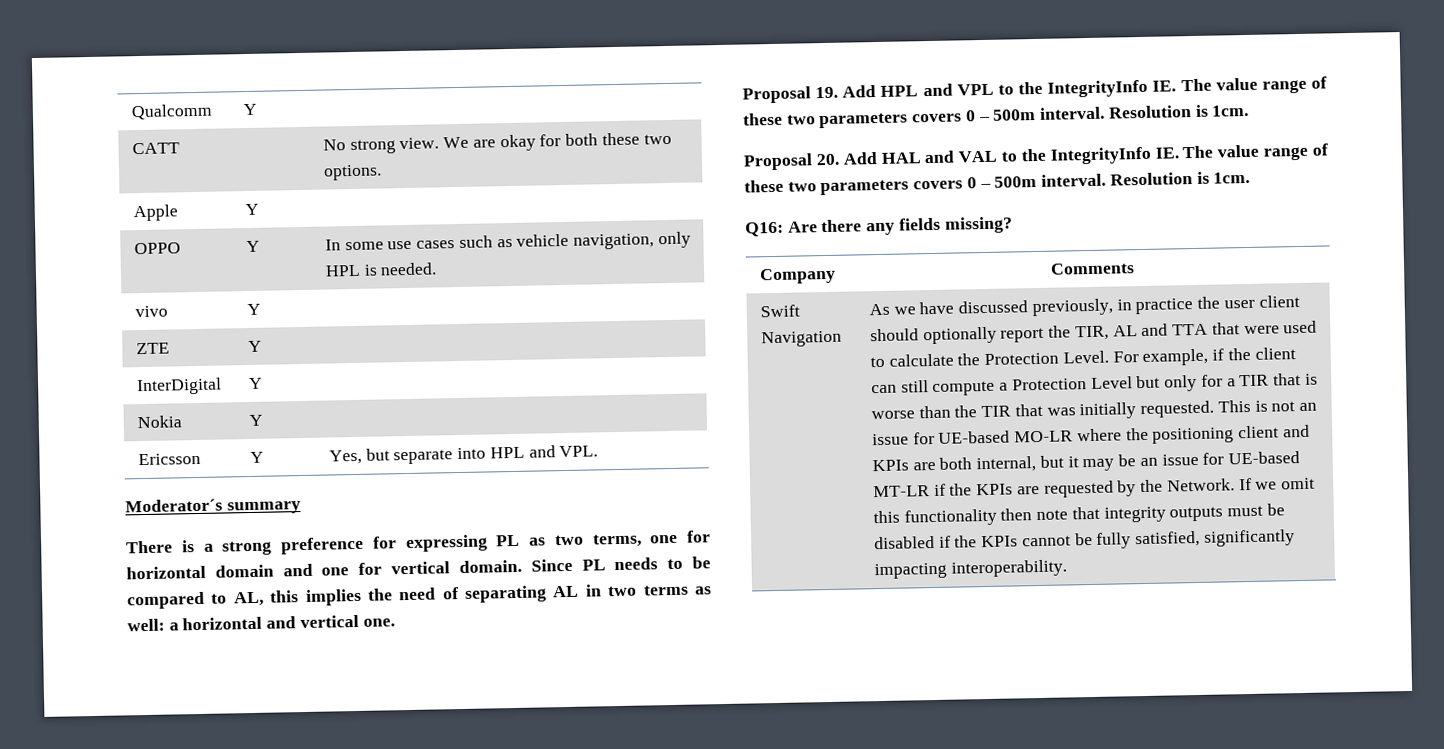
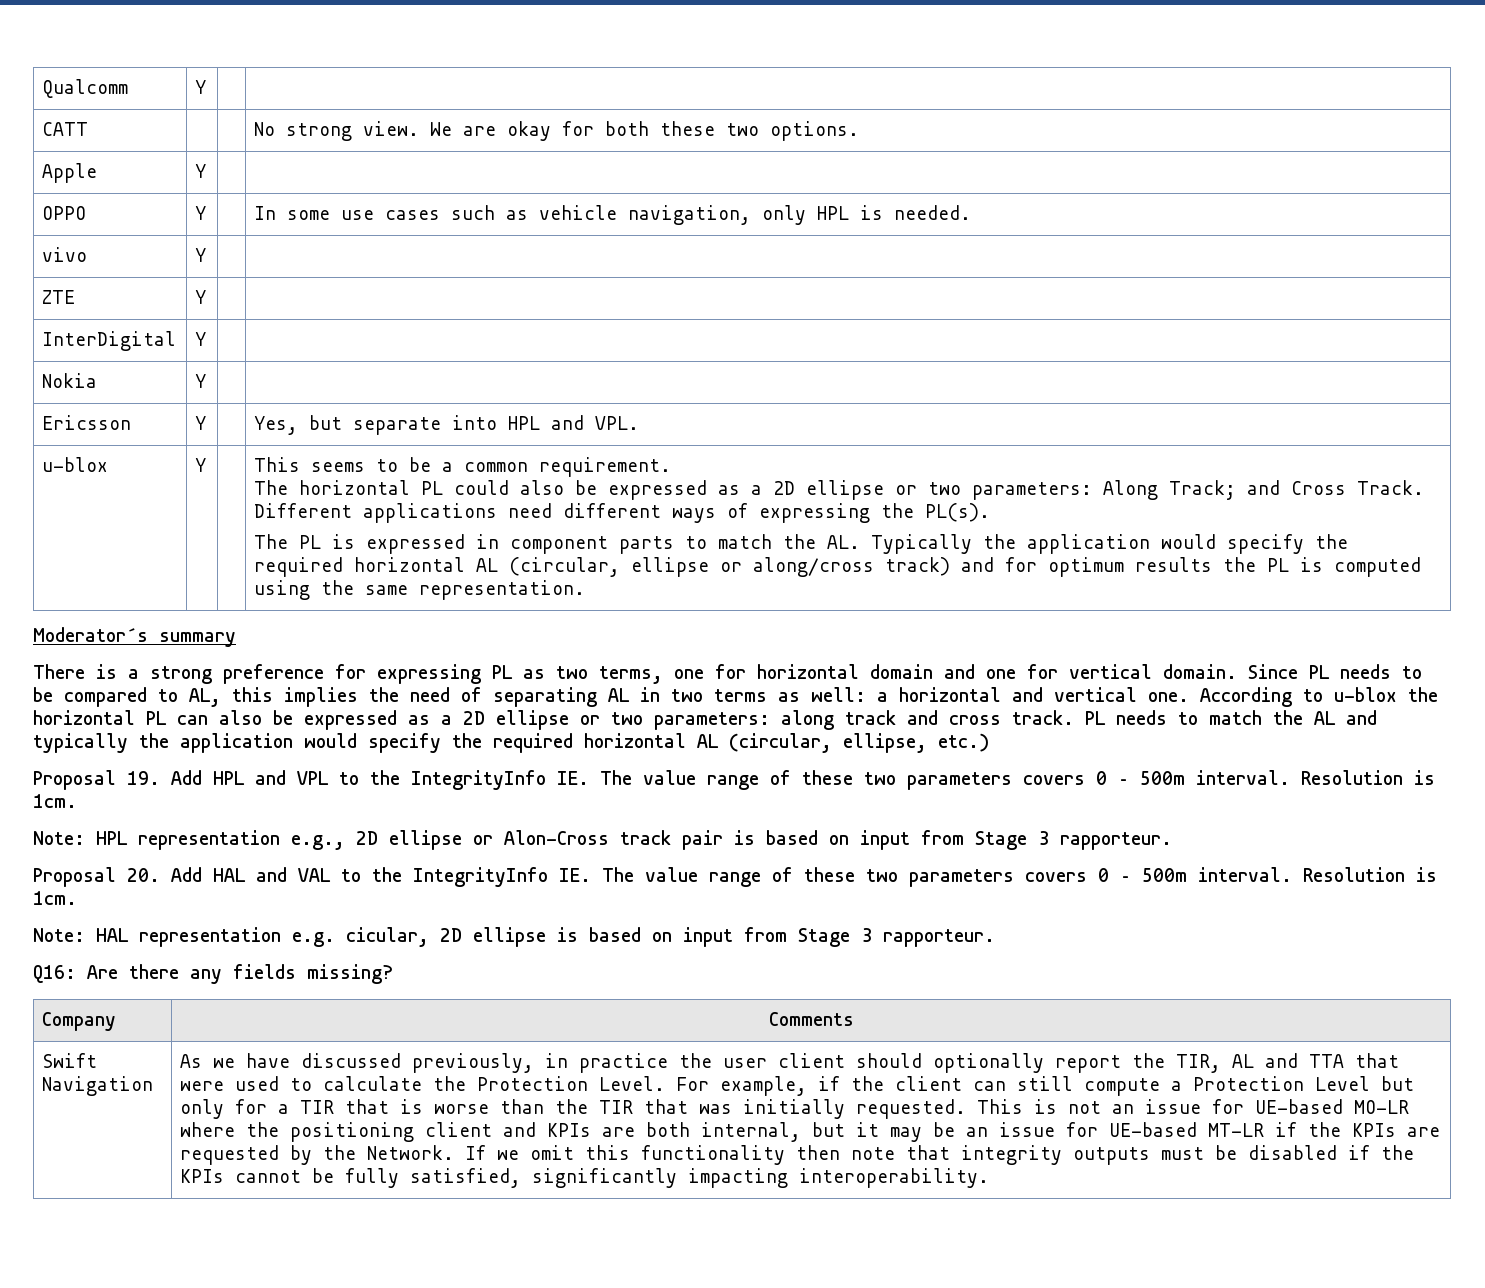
(599, 451) none -> [42,457,109,472] [195,458,207,472] [254,457,672,477] [254,480,1425,500] [254,503,991,523] [254,534,1349,554] [254,557,1422,577] [254,580,586,600] // u-blox | Y | | This seems to be a common requirement. // The horizontal PL could also be expressed as a 2D ellipse or two parameters: Along Track; and Cross Track. Different applications need different ways of expressing the PL(s). // The PL is expressed in component parts to match the AL. Typically the application would specify the required horizontal AL (circular, ellipse or along/cross track) and for optimum results the PL is computed using the same representation.
(395, 622) none -> [1200,687,1438,707] [33,710,1377,730] [33,733,989,753] According to u-blox the horizontal PL can also be expressed as a 2D ellipse or two parameters: along track and cross track. PL needs to match the AL and typically the application would specify the required horizontal AL (circular, ellipse, etc.)
(1250, 110) none -> [33,830,1172,850] // Note: HPL representation e.g., 2D ellipse or Alon-Cross track pair is based on input from Stage 3 rapporteur.
(1251, 177) none -> [33,927,995,947] // Note: HAL representation e.g. cicular, 2D ellipse is based on input from Stage 3 rapporteur.

